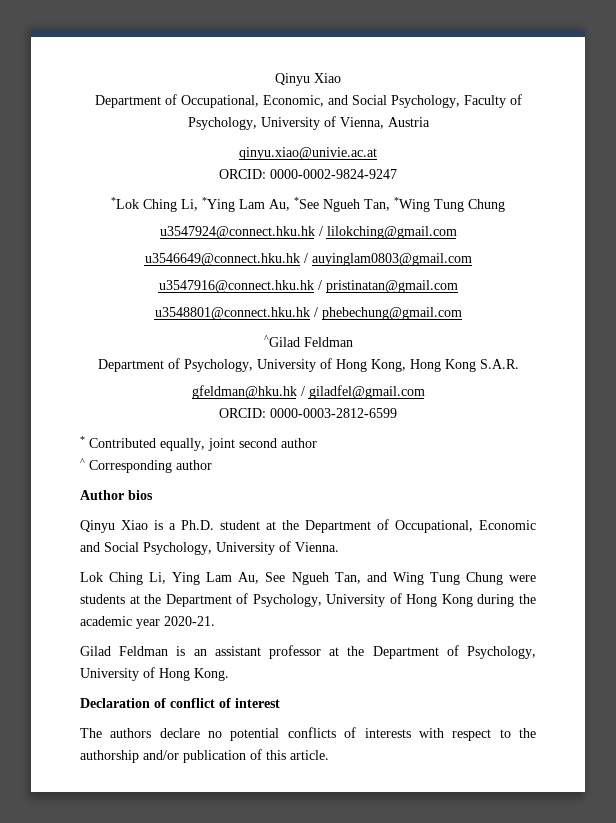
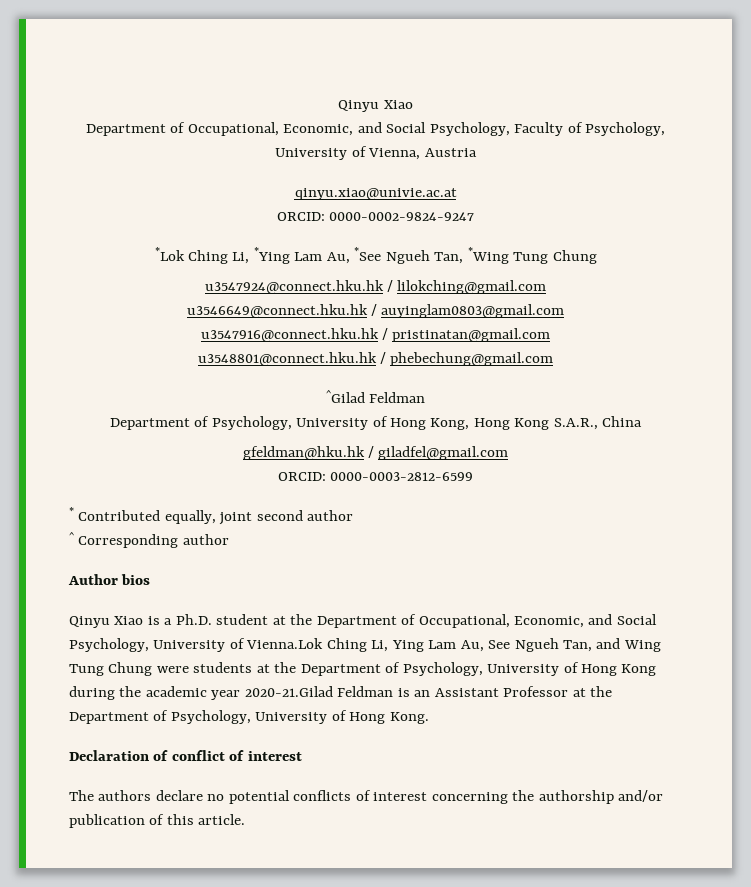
[479,359,519,369] S.A.R. -> [553,416,643,430] S.A.R., China
[479,520,536,530] Economic -> [514,616,585,628] Economic,
[295,542,339,552] [80,572,103,582] Vienna. // Lok -> [246,638,324,649] Vienna.Lok
[164,616,215,626] [80,646,111,656] 2020-21. // Gilad -> [244,686,333,697] 2020-21.Gilad
[214,645,321,659] assistant professor -> [434,686,569,697] Assistant Professor
[364,728,511,741] interests with respect to -> [373,792,508,804] interest concerning

